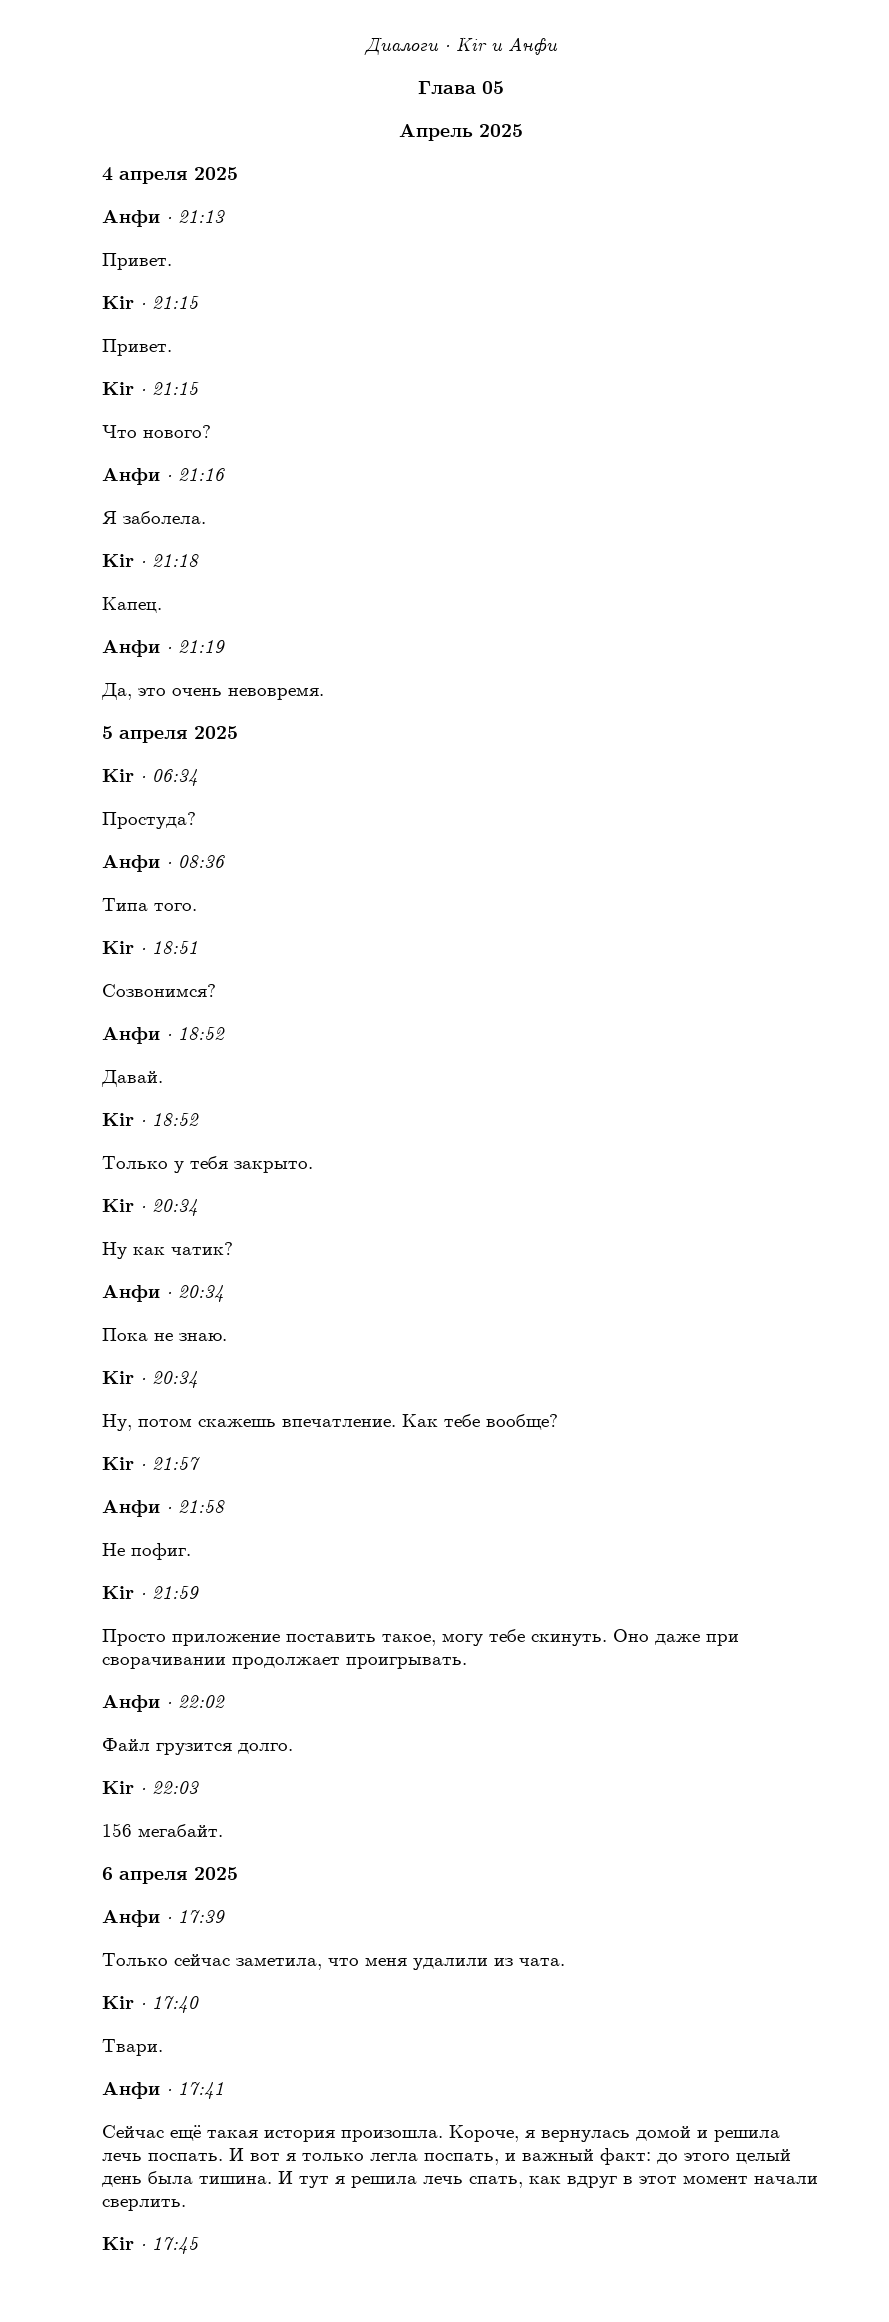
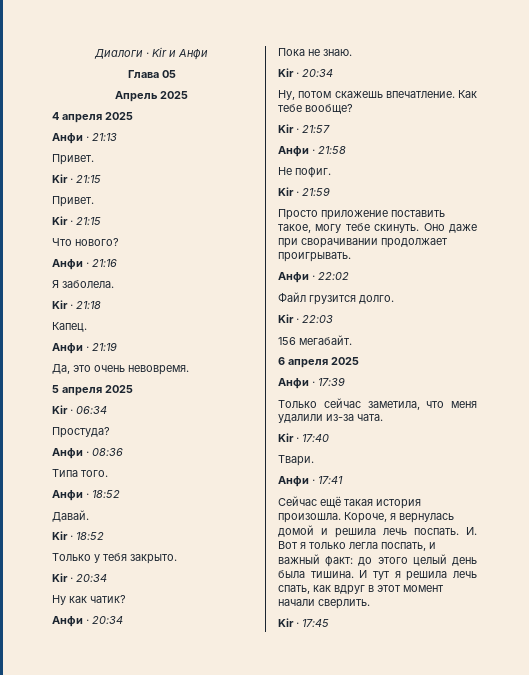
[102,941,198,954] [102,984,216,997] // Kir · 18:51 // Созвонимся? -> (108, 473) none
[494,1958,513,1966] из -> [326,414,354,421] из-за
[229,2148,280,2161] И вот -> [466,527,477,535] [278,541,298,549] И. Вот

